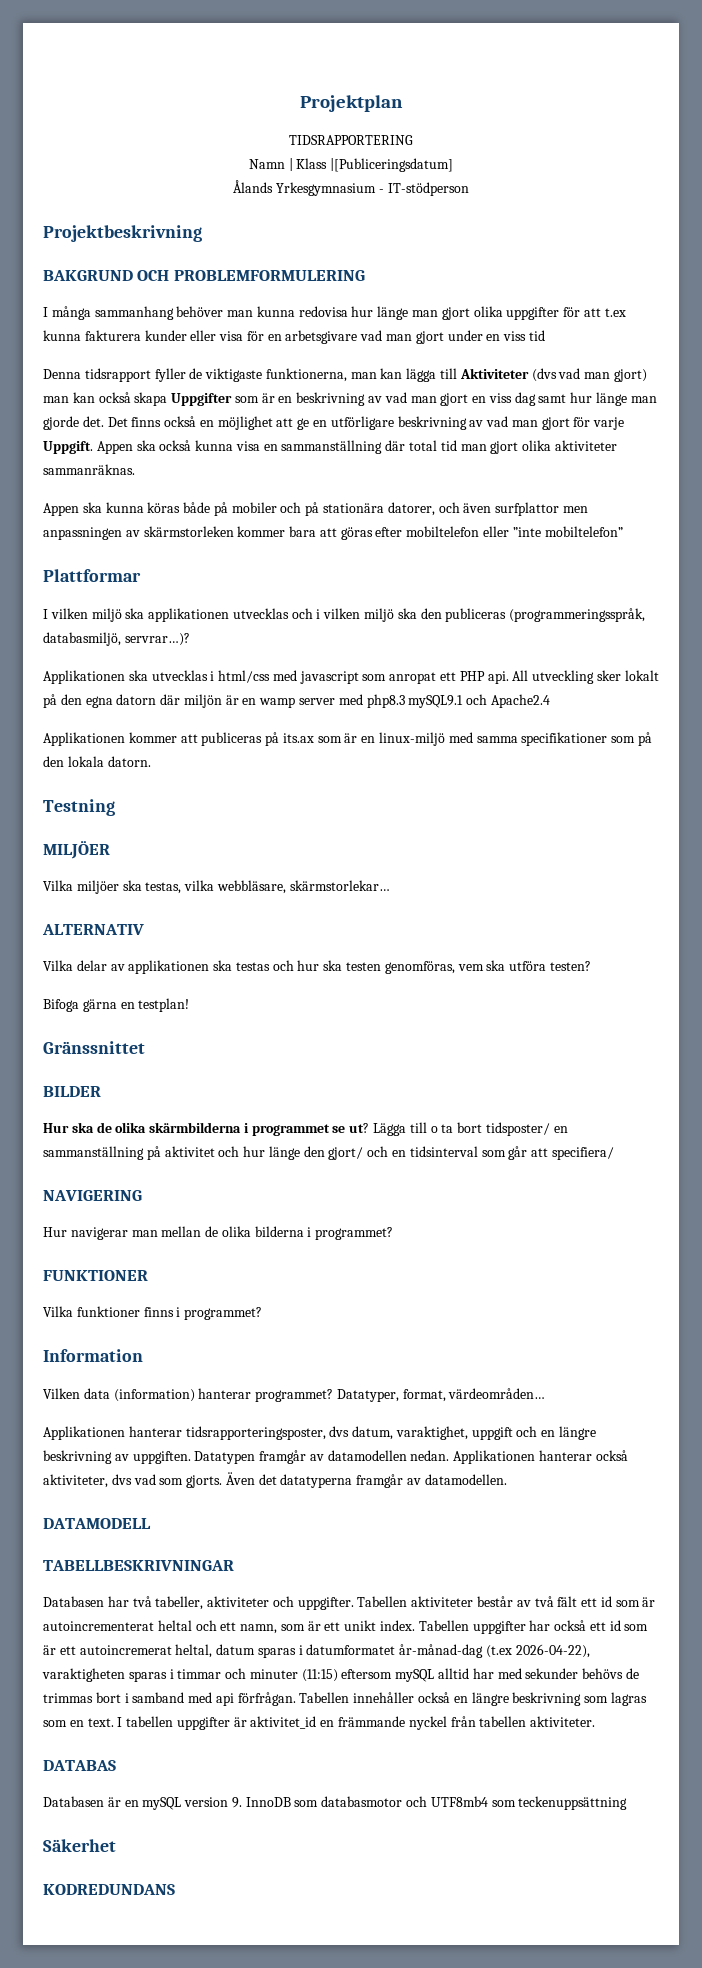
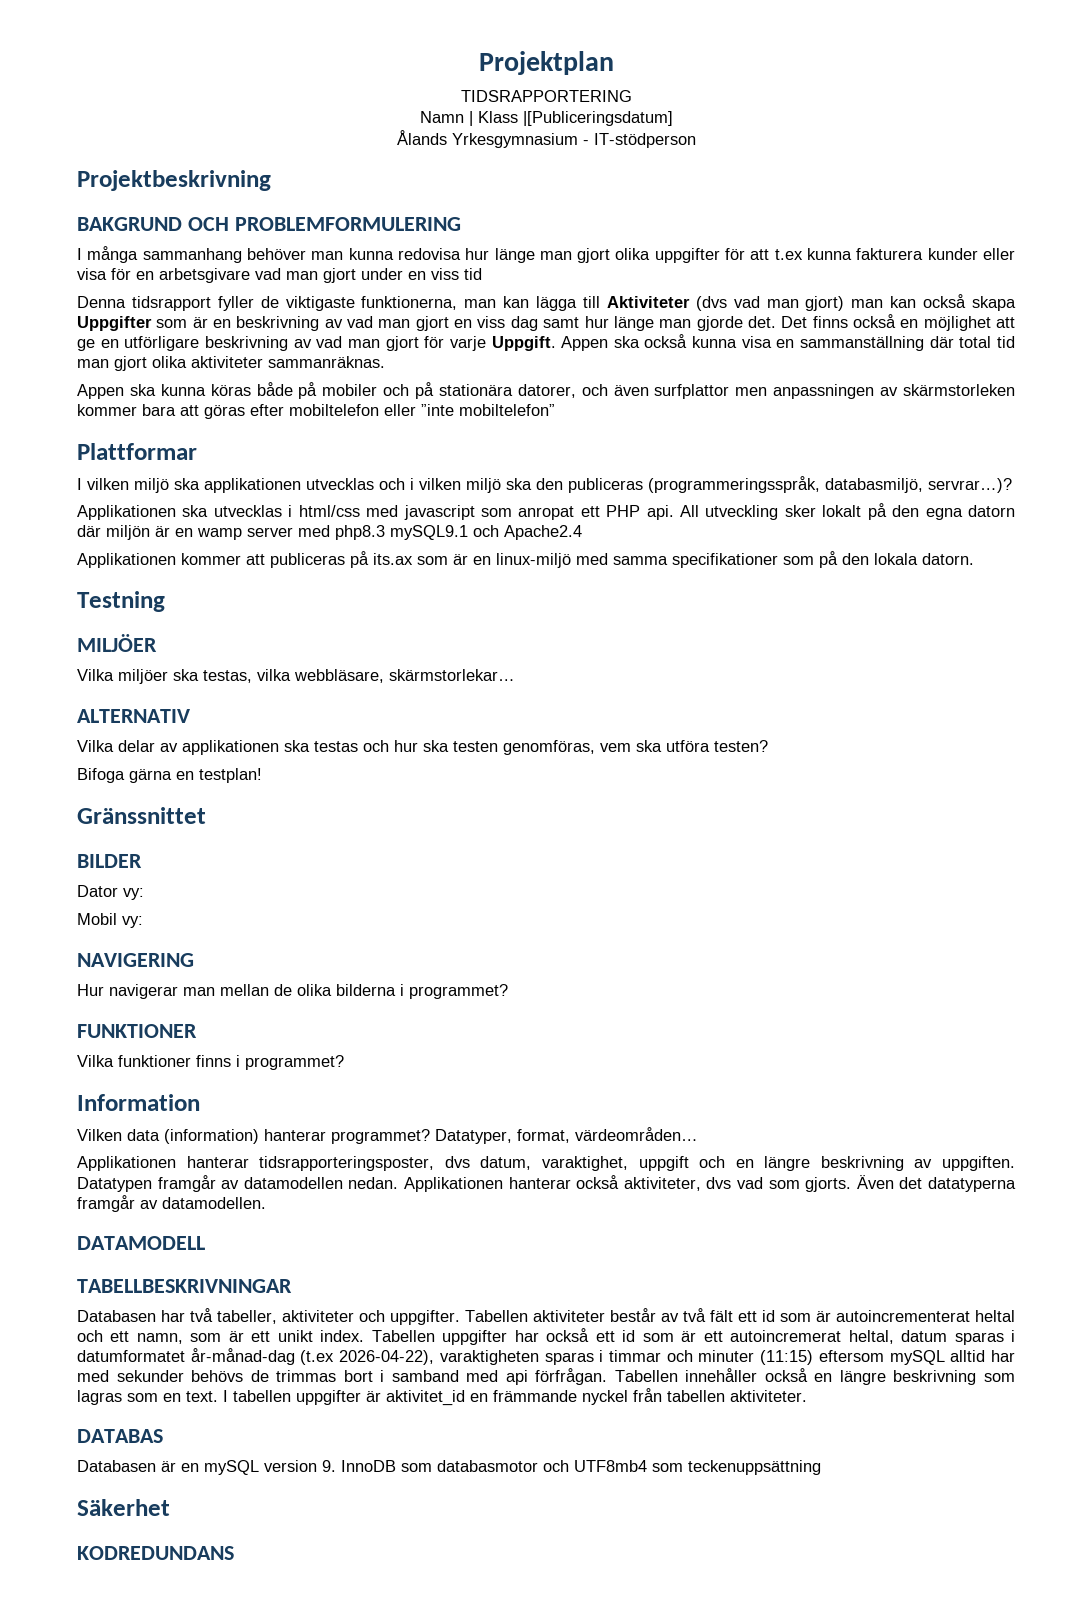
[43,1122,568,1136] [43,1146,614,1160] Hur ska de olika skärmbilderna i programmet se ut? Lägga till o ta bort tidsposter/ en sammanställning på aktivitet och hur länge den gjort/ och en tidsinterval som går att specifiera/ -> [77,885,144,900] [77,913,143,928] Dator vy: // Mobil vy:

